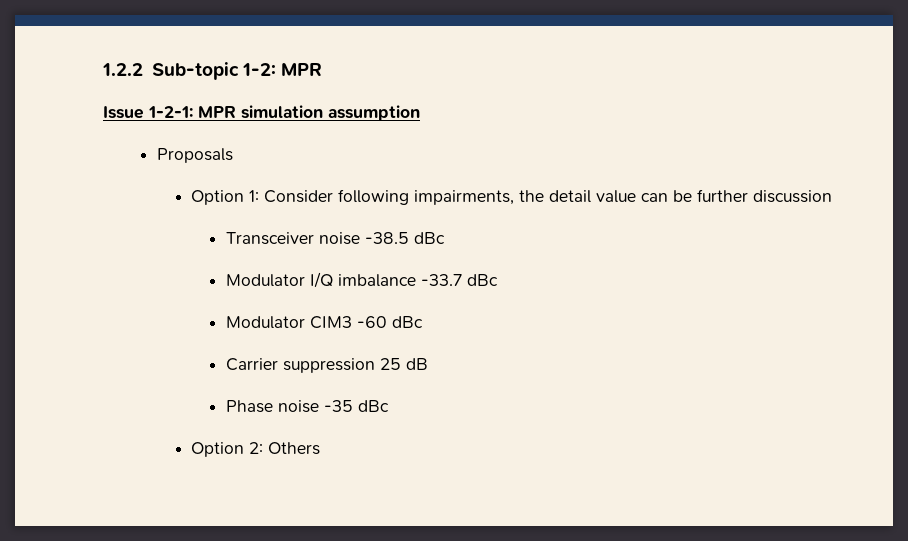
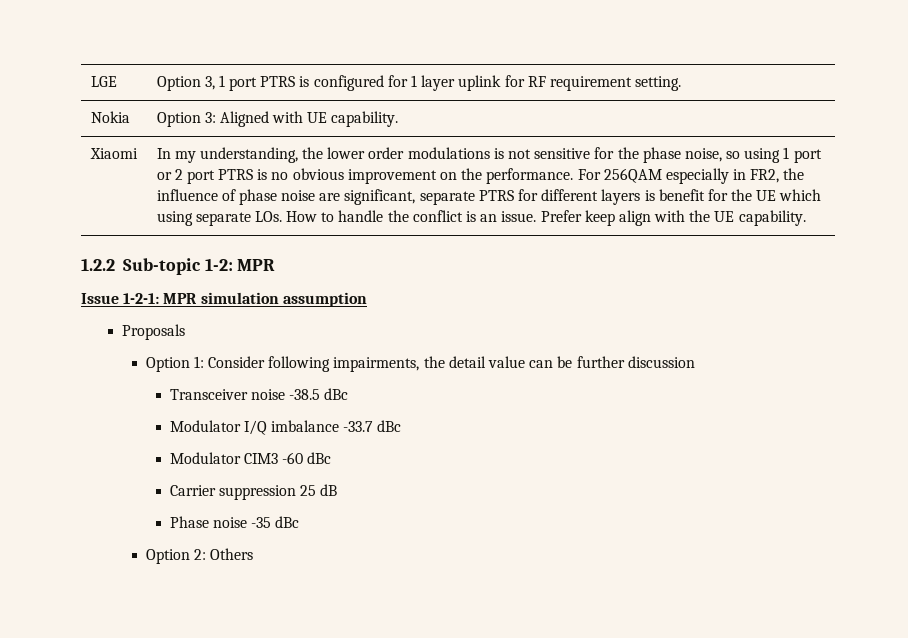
(102, 69) none -> [90,76,117,87] [156,75,682,91] [90,111,130,123] [156,111,399,127] [89,148,138,159] [156,147,822,163] [156,168,805,184] [156,189,822,205] [156,210,806,226] LGE | Option 3, 1 port PTRS is configured for 1 layer uplink for RF requirement setting. // Nokia | Option 3: Aligned with UE capability. // Xiaomi | In my understanding, the lower order modulations is not sensitive for the phase noise, so using 1 port or 2 port PTRS is no obvious improvement on the performance. For 256QAM especially in FR2, the influence of phase noise are significant, separate PTRS for different layers is benefit for the UE which using separate LOs. How to handle the conflict is an issue. Prefer keep align with the UE capability. //

